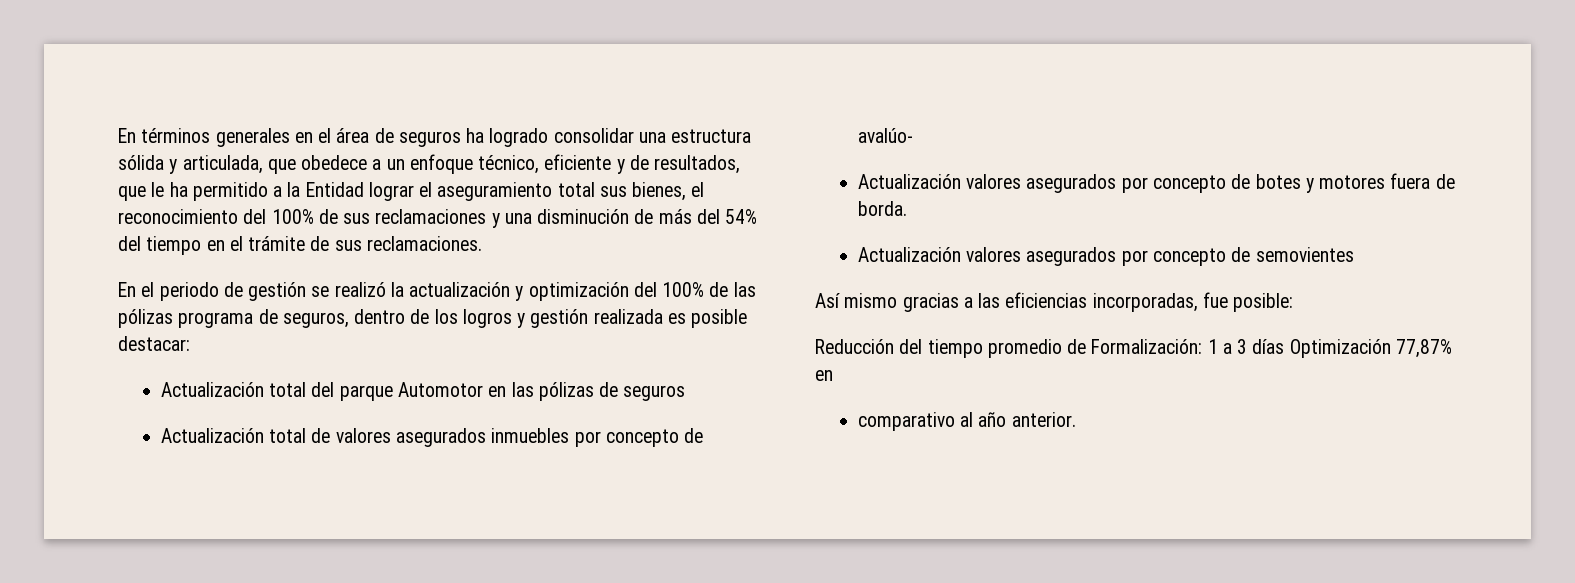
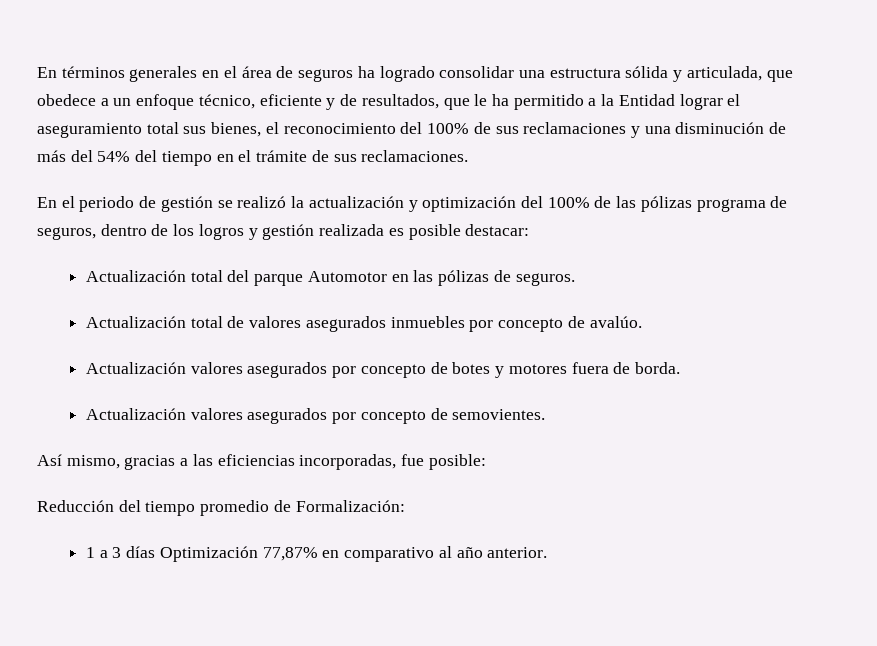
[623,385,686,401] seguros -> [515,273,575,286] seguros.
[857,128,913,143] avalúo- -> [589,316,642,328] avalúo.
[1255,247,1354,262] semovientes -> [452,409,546,420] semovientes.
[844,293,898,308] mismo -> [66,455,120,469] mismo,
(1203, 346) none -> (405, 506) //
(833, 375) // -> (340, 554) none

